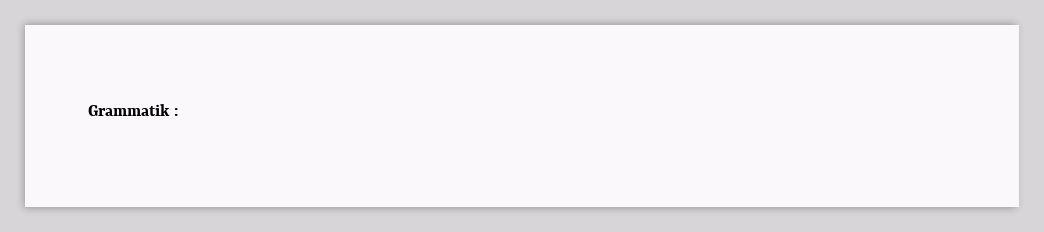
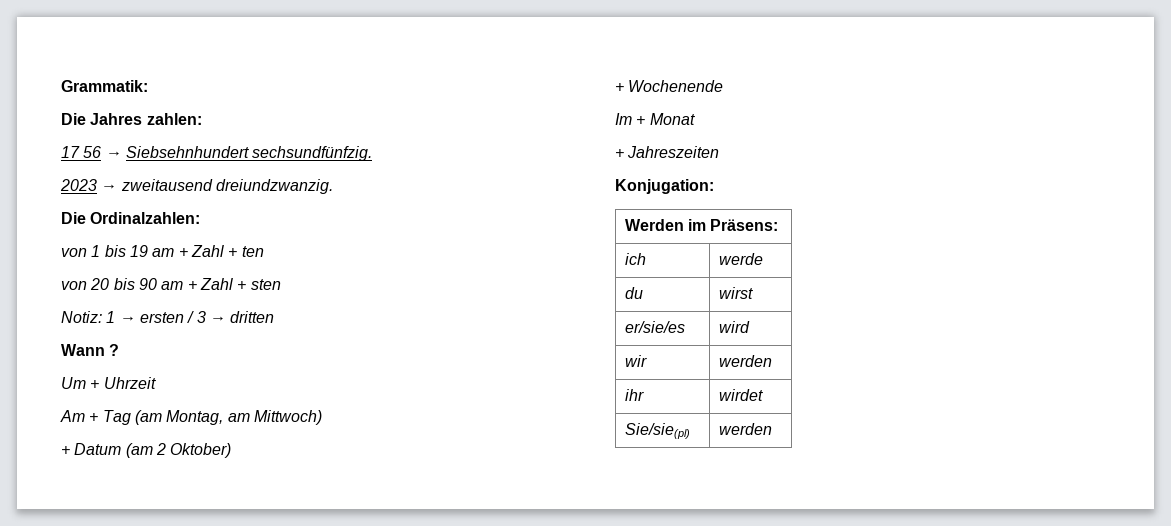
[88,104,178,116] Grammatik : -> [61,80,148,92] [61,113,202,125] [61,146,373,161] [60,179,333,194] [61,212,201,224] [61,245,264,257] [61,278,281,290] [61,311,275,323] [61,344,120,356] [61,377,156,389] [60,410,322,425] [61,443,232,458] [615,80,724,92] [615,113,695,125] [615,146,720,158] [615,179,714,194] [624,219,779,231] [624,253,646,265] [718,253,763,265] [624,287,643,299] [718,287,753,299] [624,321,685,333] [718,321,750,333] [624,355,647,367] [718,355,772,367] [624,389,644,401] [718,389,763,401] [624,423,690,439] [718,423,772,435] Grammatik: // Die Jahres zahlen: // 17 56 → Siebsehnhundert sechsundfünfzig. // 2023 → zweitausend dreiundzwanzig. // Die Ordinalzahlen: // von 1 bis 19 am + Zahl + ten // von 20 bis 90 am + Zahl + sten // Notiz: 1 → ersten / 3 → dritten // Wann ? // Um + Uhrzeit // Am + Tag (am Montag, am Mittwoch) // + Datum (am 2 Oktober) // + Wochenende // Im + Monat // + Jahreszeiten // Konjugation: // Werden im Präsens: // ich | werde // du | wirst // er/sie/es | wird // wir | werden // ihr | wirdet // Sie/sie(pl) | werden

